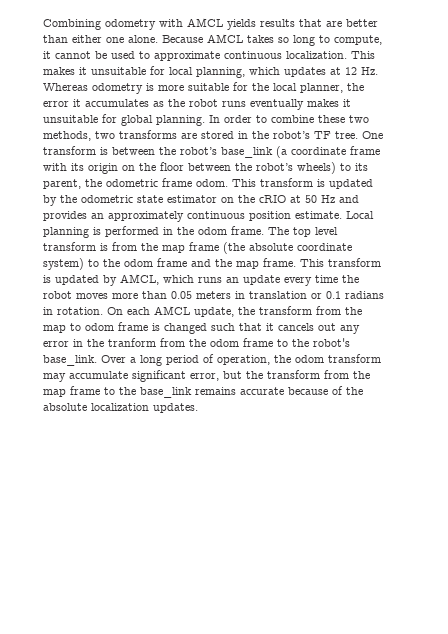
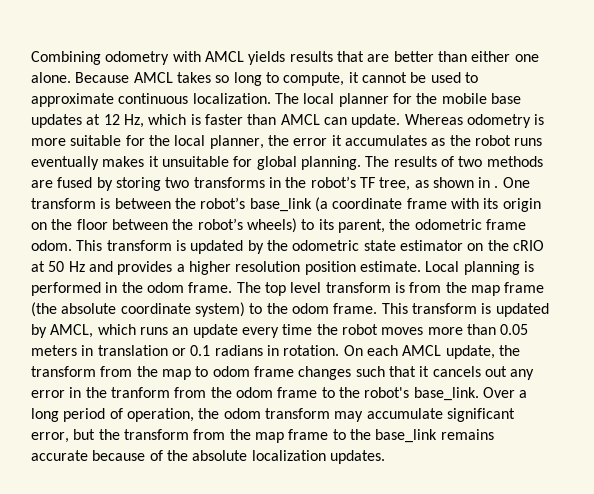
[351,51,375,59] [43,66,378,78] This makes it unsuitable for local planning, which updates at 12 Hz. -> [274,93,521,107] [31,114,401,128] The local planner for the mobile base updates at 12 Hz, which is faster than AMCL can update.
[209,115,369,123] [43,130,358,141] In order to combine these two methods, two transforms are stored in the robot’s TF tree. -> [365,156,543,167] [31,176,499,191] The results of two methods are fused by storing two transforms in the robot’s TF tree, as shown in .
[91,211,245,222] an approximately continuous -> [176,261,301,275] a higher resolution
[157,258,259,269] frame and the map -> (329, 308) none
[152,323,207,334] is changed -> [298,366,352,380] changes

